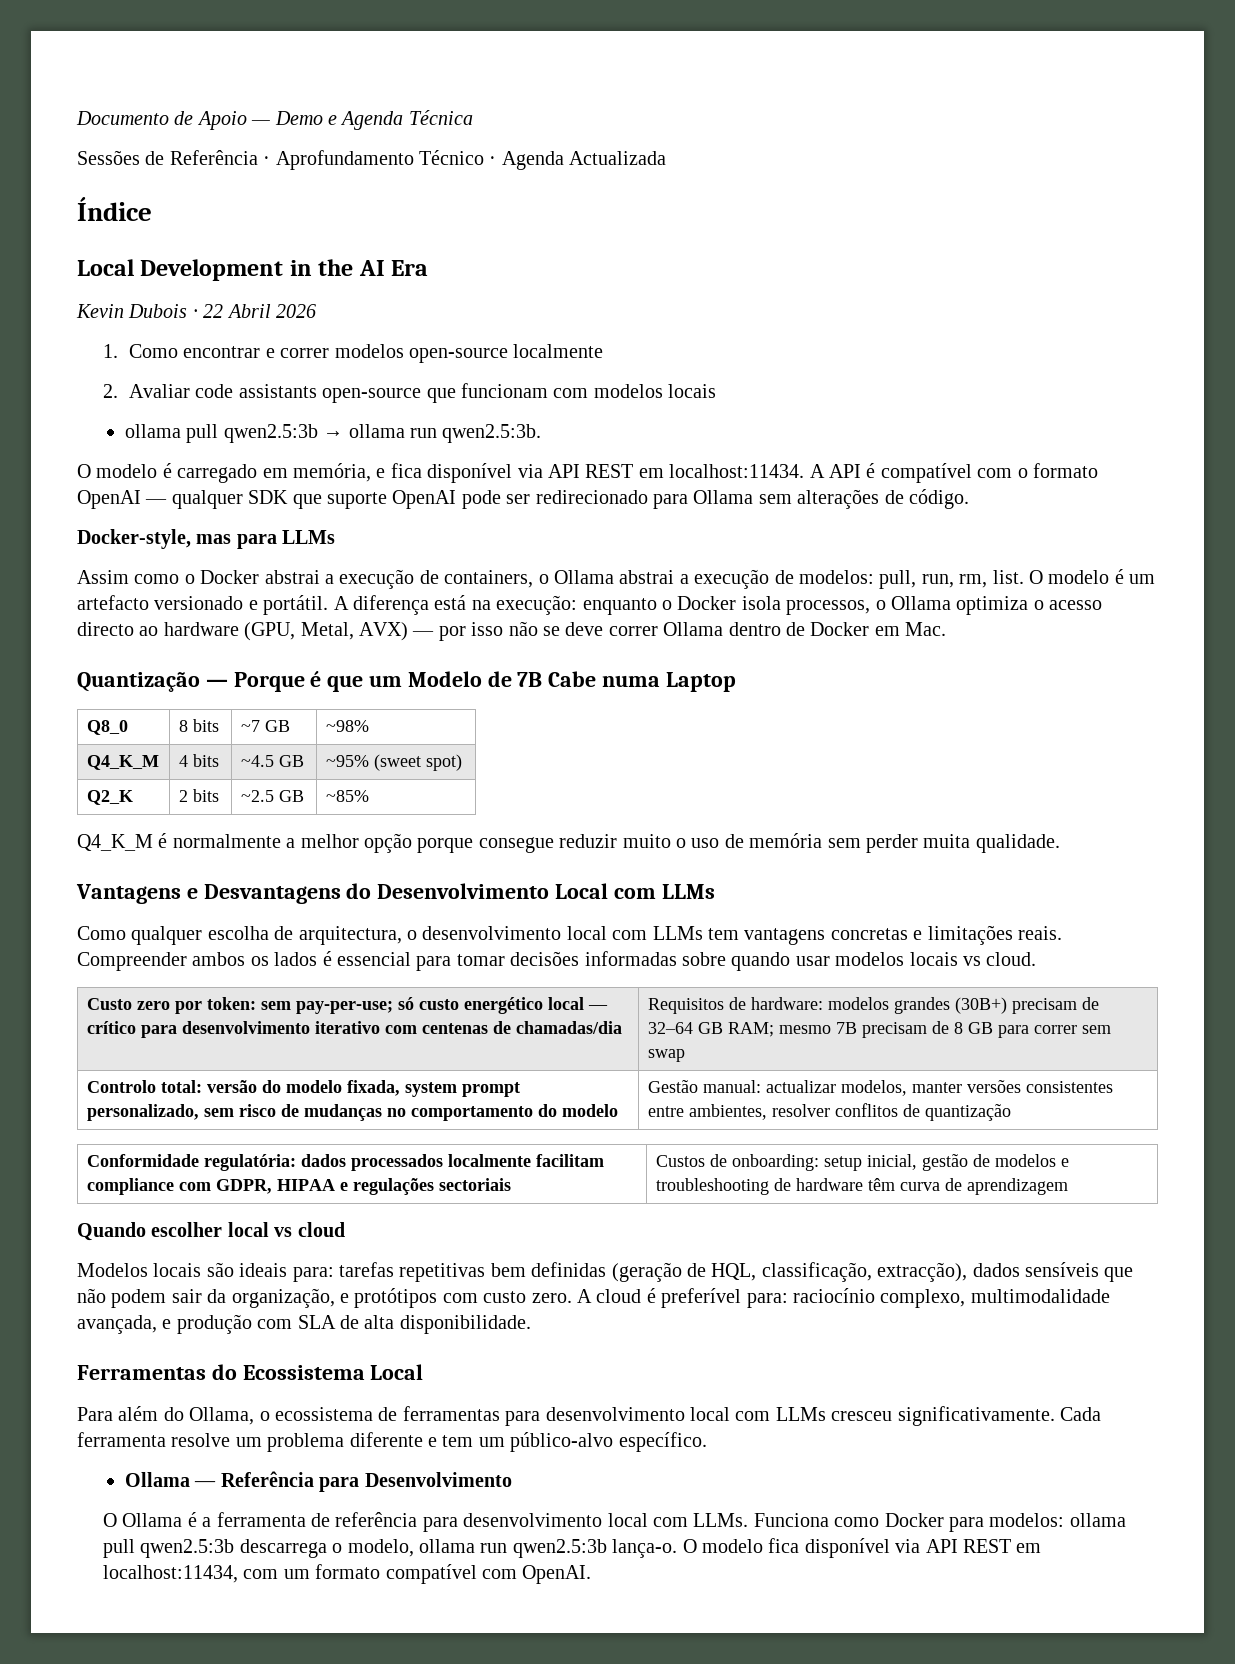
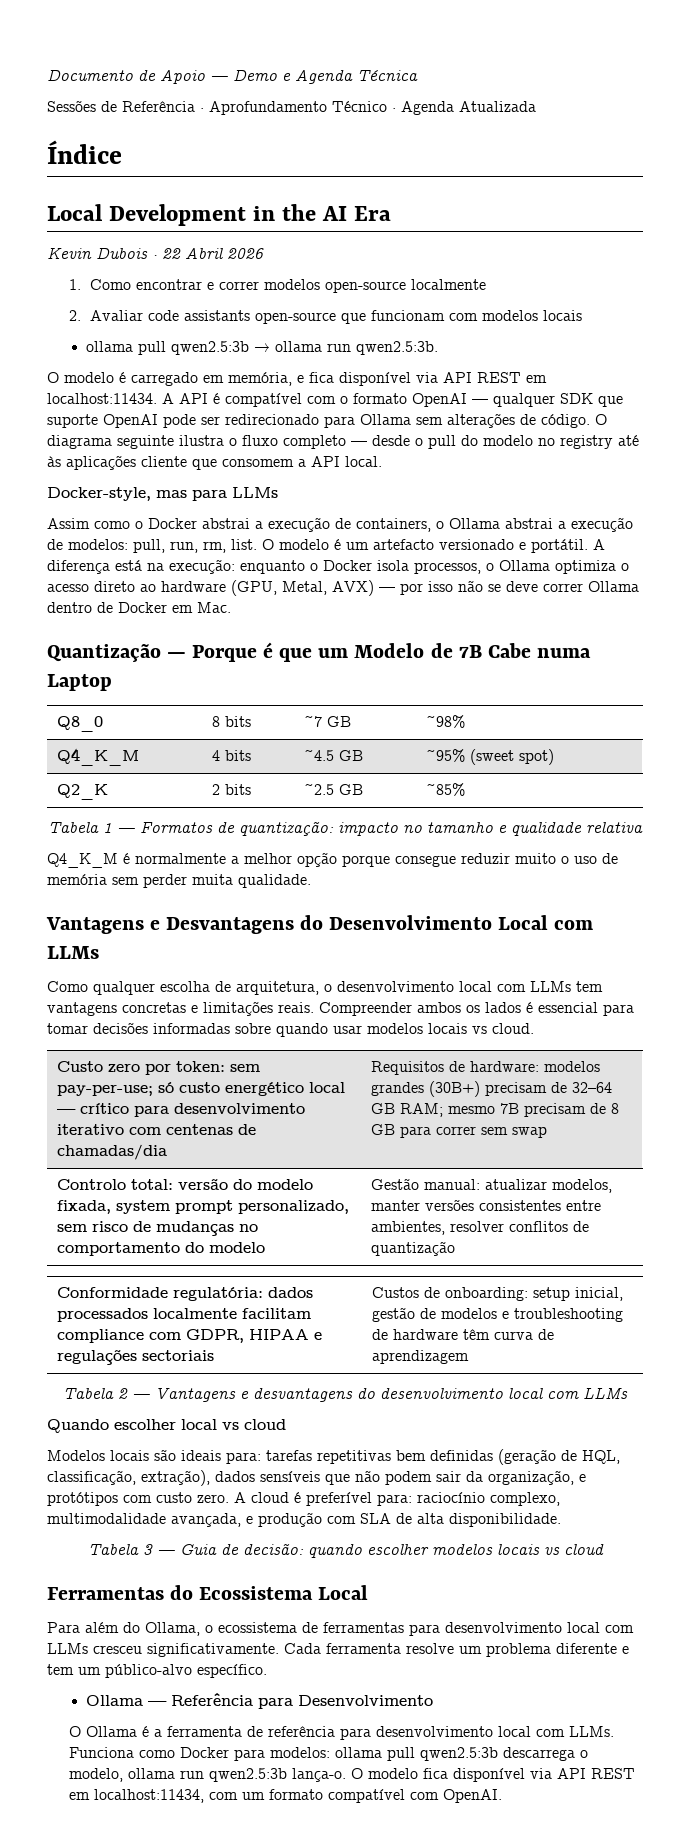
[569,151,667,165] Actualizada -> [459,101,536,112] Atualizada
(969, 499) none -> [595,414,607,425] [47,435,639,449] [47,455,382,470] O diagrama seguinte ilustra o fluxo completo — desde o pull do modelo no registry até às aplicações cliente que consomem a API local.
[77,622,134,636] directo -> [94,581,135,592] direto
(369, 796) none -> [48,822,643,836] // Tabela 1 — Formatos de quantização: impacto no tamanho e qualidade relativa
[298,926,402,945] arquitectura, -> [236,981,319,995] arquitetura,
[765,1080,836,1093] actualizar -> [485,1179,548,1190] atualizar
(1068, 1186) none -> [63,1387,628,1402] // Tabela 2 — Vantagens e desvantagens do desenvolvimento local com LLMs
[877,1262,968,1282] extracção), -> [141,1470,210,1486] extração),
(531, 1324) none -> [87,1544,604,1558] // Tabela 3 — Guia de decisão: quando escolher modelos locais vs cloud

